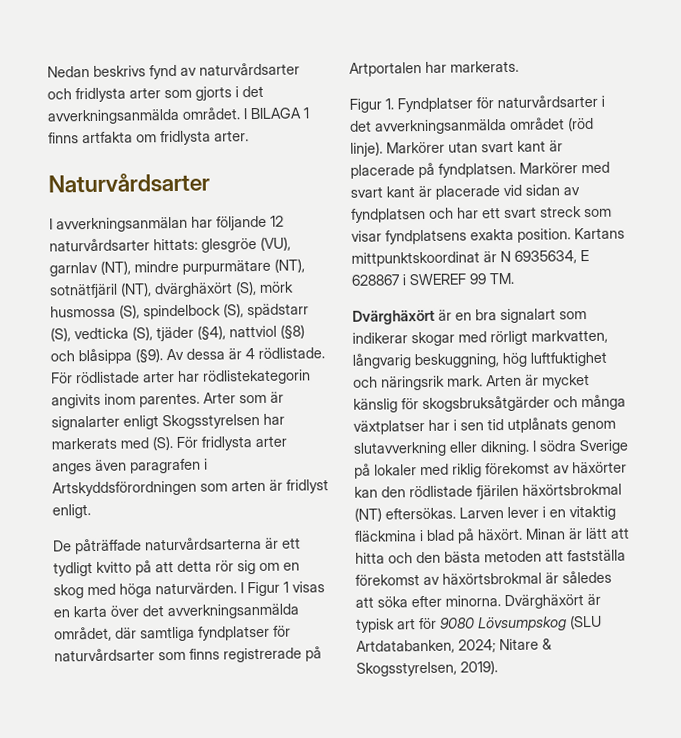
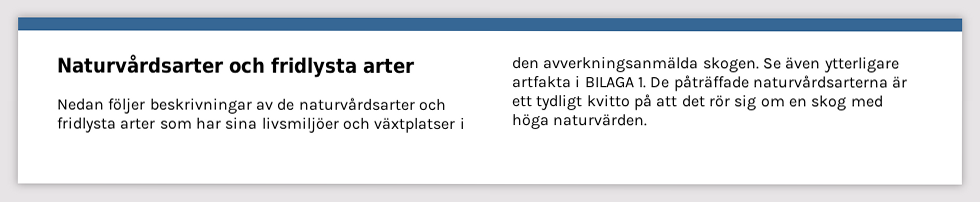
[47,64,197,80] Nedan beskrivs fynd av -> [57,54,415,78] [56,97,296,114] Naturvårdsarter och fridlysta arter // Nedan följer beskrivningar av de
[195,85,264,101] [47,107,309,125] [48,130,249,146] [48,172,210,194] [49,215,284,233] [49,236,291,253] [49,258,305,277] [49,281,294,299] [50,303,309,320] [50,324,305,342] [50,347,325,365] [51,369,311,385] [51,391,284,409] [51,413,285,431] [51,435,287,451] [52,458,208,475] [52,479,329,497] [52,504,91,519] gjorts i det avverkningsanmälda området. I BILAGA 1 finns artfakta om fridlysta arter. // Naturvårdsarter // I avverkningsanmälan har följande 12 naturvårdsarter hittats: glesgröe (VU), garnlav (NT), mindre purpurmätare (NT), sotnätfjäril (NT), dvärghäxört (S), mörk husmossa (S), spindelbock (S), spädstarr (S), vedticka (S), tjäder (§4), nattviol (§8) och blåsippa (§9). Av dessa är 4 rödlistade. För rödlistade arter har rödlistekategorin angivits inom parentes. Arter som är signalarter enligt Skogsstyrelsen har markerats med (S). För fridlysta arter anges även paragrafen i Artskyddsförordningen som arten är fridlyst enligt. // -> [194,116,465,133] [512,56,900,73] [512,75,647,89] har sina livsmiljöer och växtplatser i den avverkningsanmälda skogen. Se även ytterligare artfakta i BILAGA 1.
[177,560,212,572] detta -> [680,95,706,108] det
[240,581,325,597] [53,603,299,620] [54,625,291,642] [54,646,322,663] [349,60,519,77] [349,94,605,113] [350,116,594,135] [350,140,563,157] [350,161,610,179] [350,184,580,200] [351,206,612,223] [351,227,625,245] [351,250,589,267] [351,272,514,286] [352,308,587,325] [352,329,608,347] [352,351,607,369] [353,374,590,391] [353,394,626,413] [353,417,616,435] [353,439,629,457] [354,461,627,479] [354,483,622,500] [354,505,616,522] [354,527,630,544] [355,549,626,564] [355,570,612,586] [355,593,601,610] [356,614,602,633] [356,638,552,654] [356,660,498,677] I Figur 1 visas en karta över det avverkningsanmälda området, där samtliga fyndplatser för naturvårdsarter som finns registrerade på Artportalen har markerats. // Figur 1. Fyndplatser för naturvårdsarter i det avverkningsanmälda området (röd linje). Markörer utan svart kant är placerade på fyndplatsen. Markörer med svart kant är placerade vid sidan av fyndplatsen och har ett svart streck som visar fyndplatsens exakta position. Kartans mittpunktskoordinat är N 6935634, E 628867 i SWEREF 99 TM. // Dvärghäxört är en bra signalart som indikerar skogar med rörligt markvatten, långvarig beskuggning, hög luftfuktighet och näringsrik mark. Arten är mycket känslig för skogsbruksåtgärder och många växtplatser har i sen tid utplånats genom slutavverkning eller dikning. I södra Sverige på lokaler med riklig förekomst av häxörter kan den rödlistade fjärilen häxörtsbrokmal (NT) eftersökas. Larven lever i en vitaktig fläckmina i blad på häxört. Minan är lätt att hitta och den bästa metoden att fastställa förekomst av häxörtsbrokmal är således att söka efter minorna. Dvärghäxört är typisk art för 9080 Lövsumpskog (SLU Artdatabanken, 2024; Nitare & Skogsstyrelsen, 2019). -> (648, 120) none

